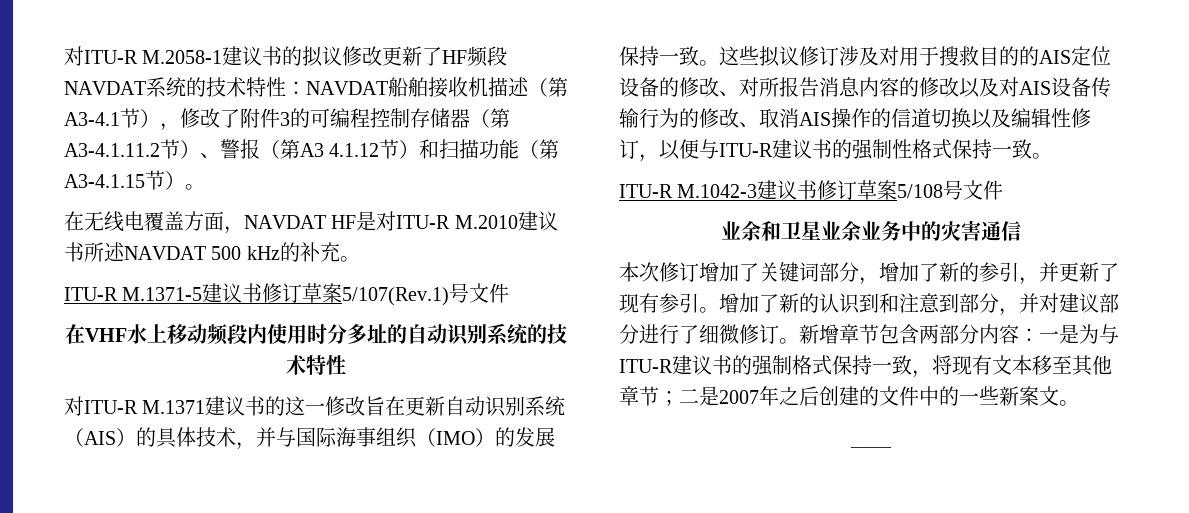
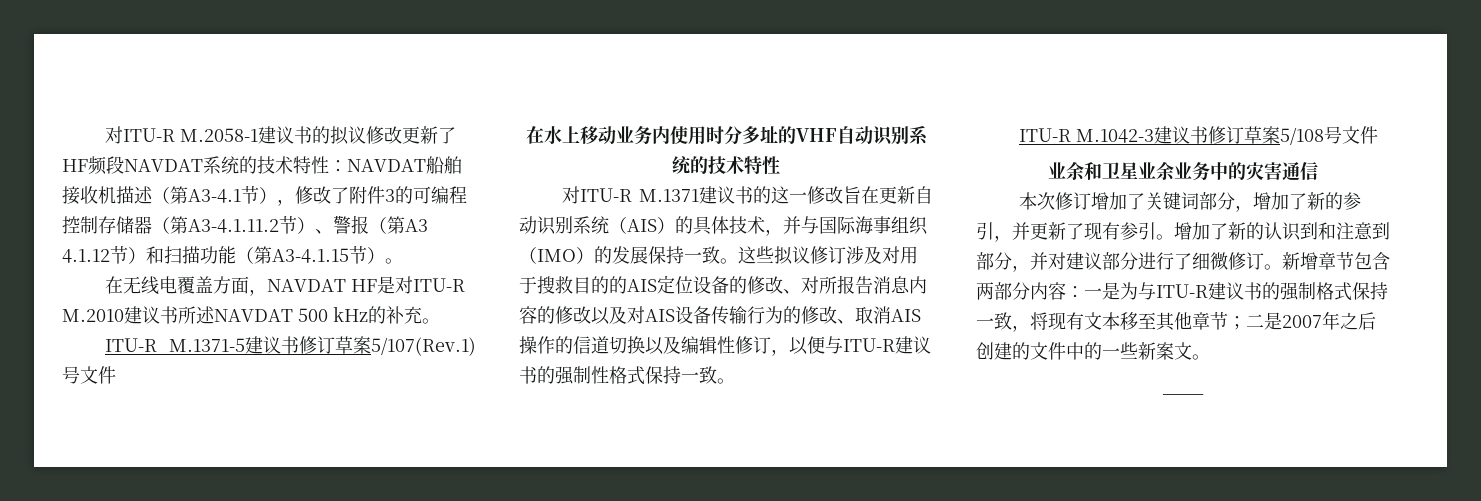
[85,328,127,342] VHF -> (544, 135) none
[207,324,247,345] 频段 -> [615,126,652,145] 业务
(407, 334) none -> [795,128,837,142] VHF

